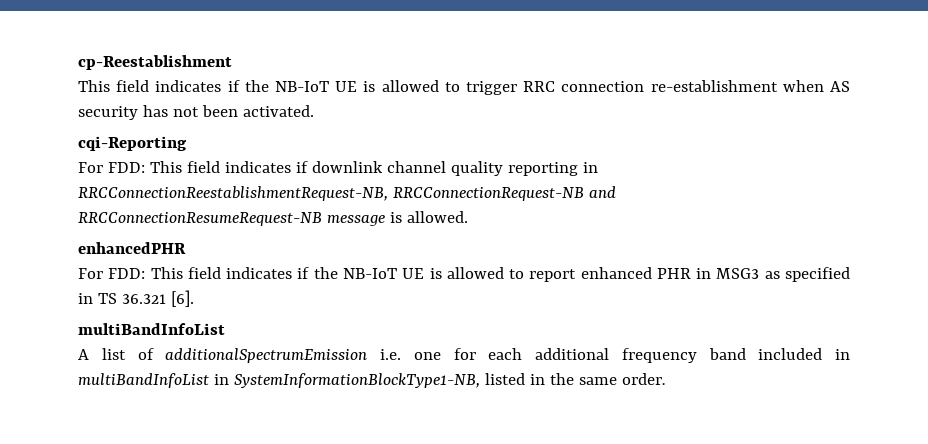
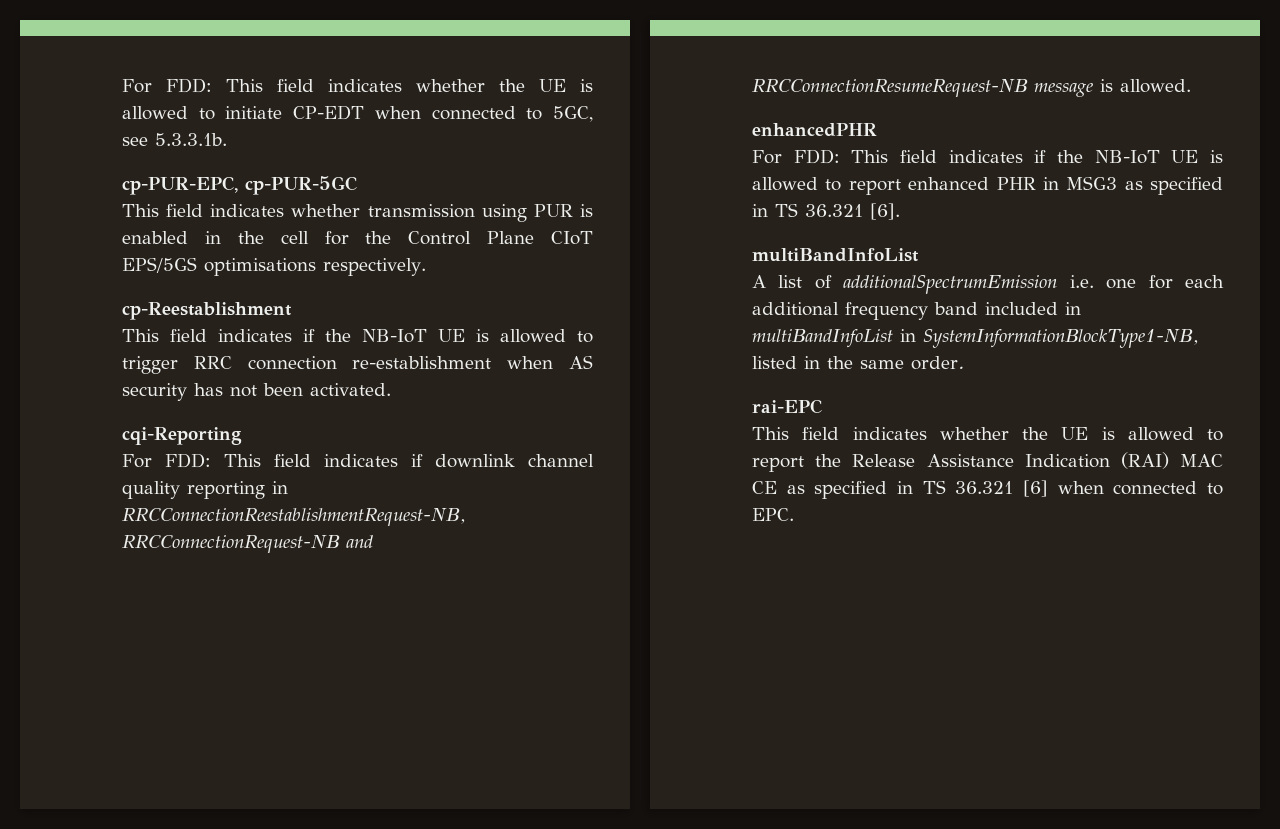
(78, 62) none -> [122,78,593,93] [122,105,593,122] [122,133,227,146] [122,176,357,195] [122,204,593,222] [122,231,593,245] [122,257,426,276] For FDD: This field indicates whether the UE is allowed to initiate CP-EDT when connected to 5GC, see 5.3.3.1b. // cp-PUR-EPC, cp-PUR-5GC // This field indicates whether transmission using PUR is enabled in the cell for the Control Plane CIoT EPS/5GS optimisations respectively. //
(666, 379) none -> [752,399,822,414] [752,427,1223,441] [752,452,1223,472] [752,480,1223,499] [752,508,794,521] // rai-EPC // This field indicates whether the UE is allowed to report the Release Assistance Indication (RAI) MAC CE as specified in TS 36.321 [6] when connected to EPC.

